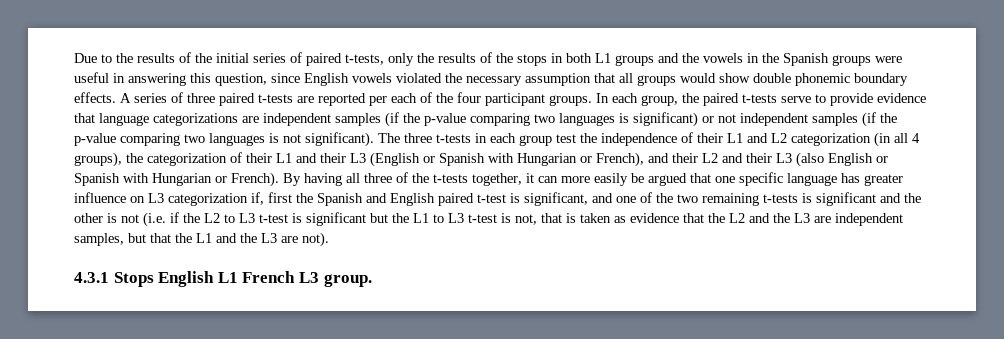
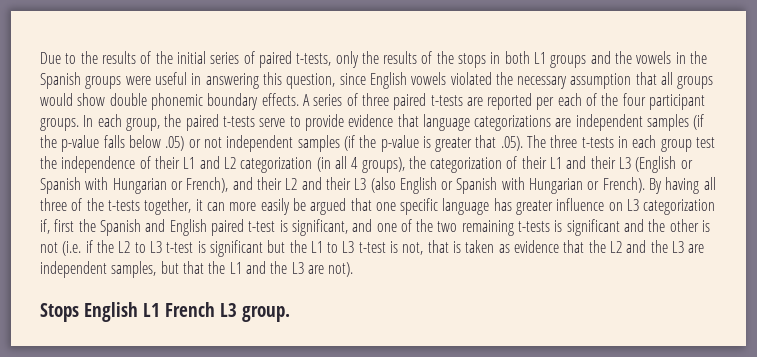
[470,112,698,127] comparing two languages is significant) -> [103,135,185,151] falls below .05)
[120,132,374,147] comparing two languages is not significant). -> [422,135,523,152] is greater that .05).
[74,272,109,283] 4.3.1 -> (354, 269) none

